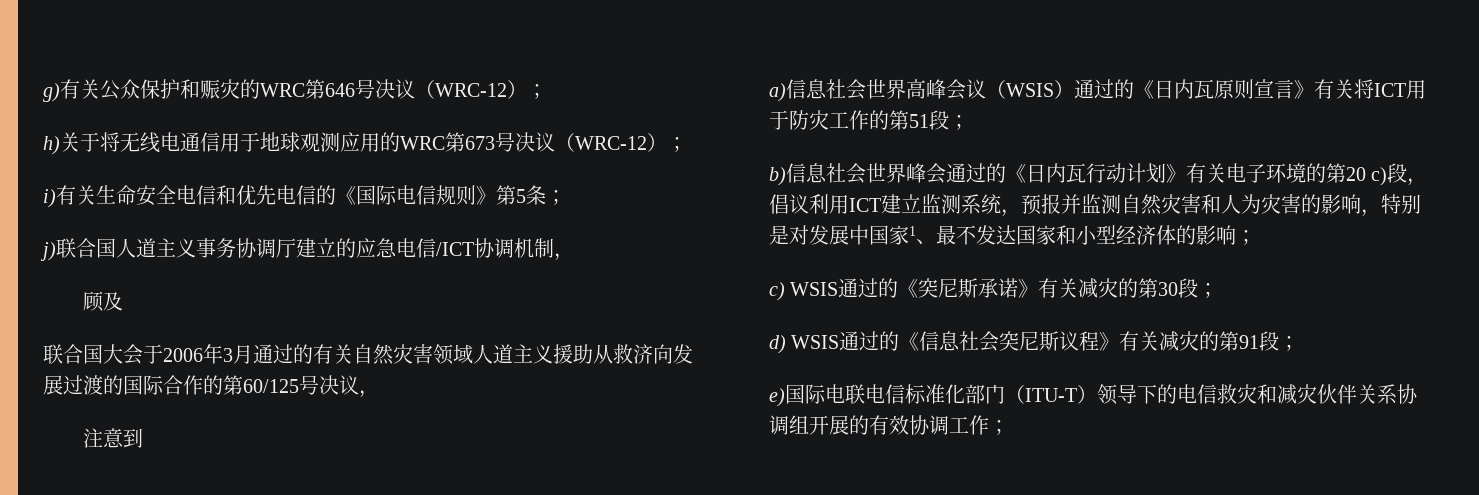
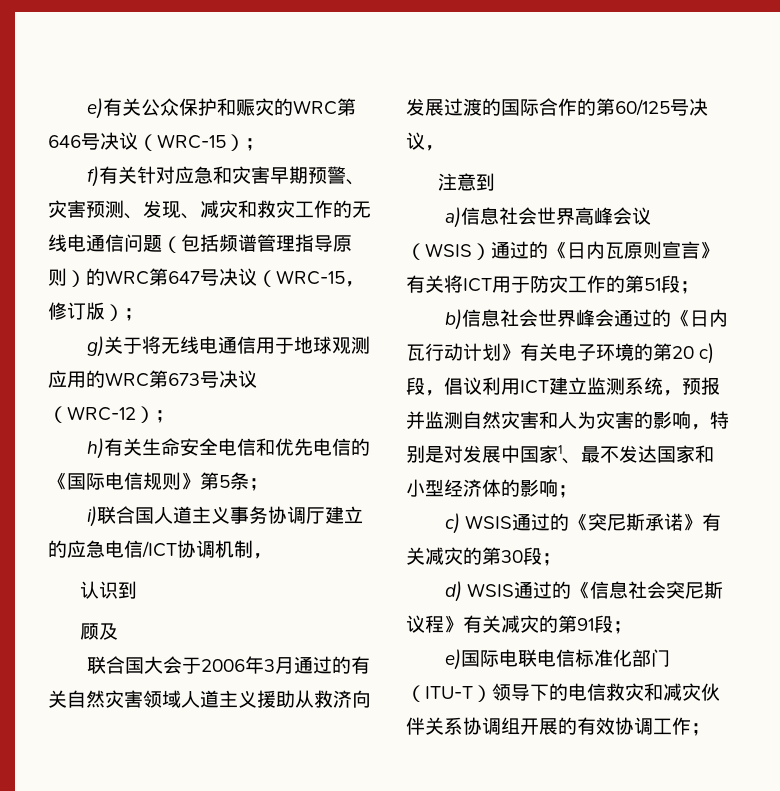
[43,83,60,102] g) -> [86,98,103,119] e)
[435,80,547,99] [43,136,60,155] WRC-12）； // h) -> [157,134,264,151] [86,166,365,187] [48,200,371,219] [48,234,352,253] [48,268,364,287] [48,302,143,321] [86,336,104,357] WRC-15）； // f)有关针对应急和灾害早期预警、灾害预测、发现、减灾和救灾工作的无线电通信问题（包括频谱管理指导原则）的WRC第647号决议（WRC-15，修订版）； // g)
[43,189,56,208] i) -> [86,438,104,459] h)
[40,242,56,261] j) -> [86,506,97,527] i)
(574, 257) none -> [80,581,138,599] // 认识到

